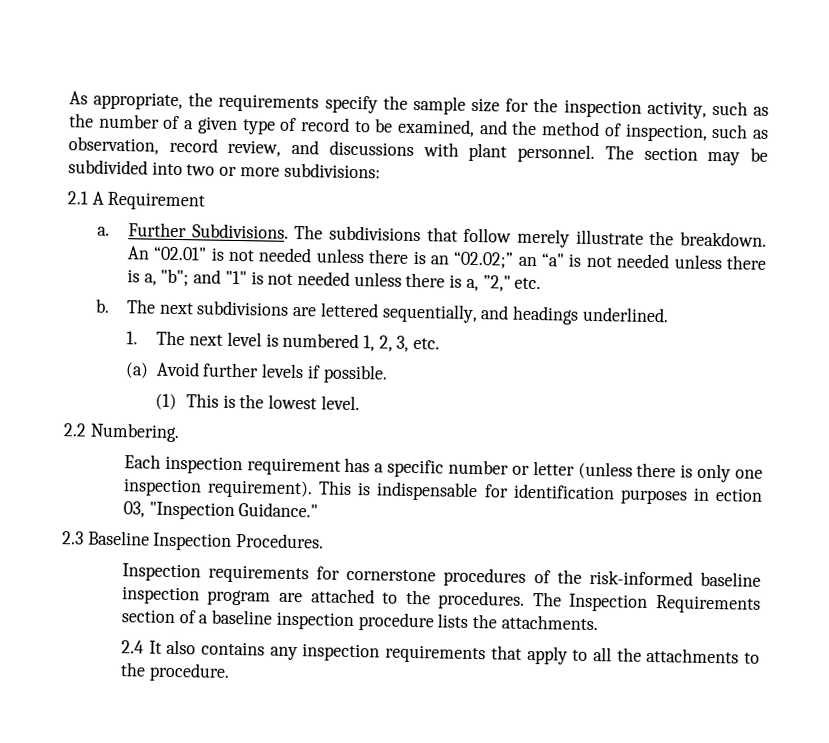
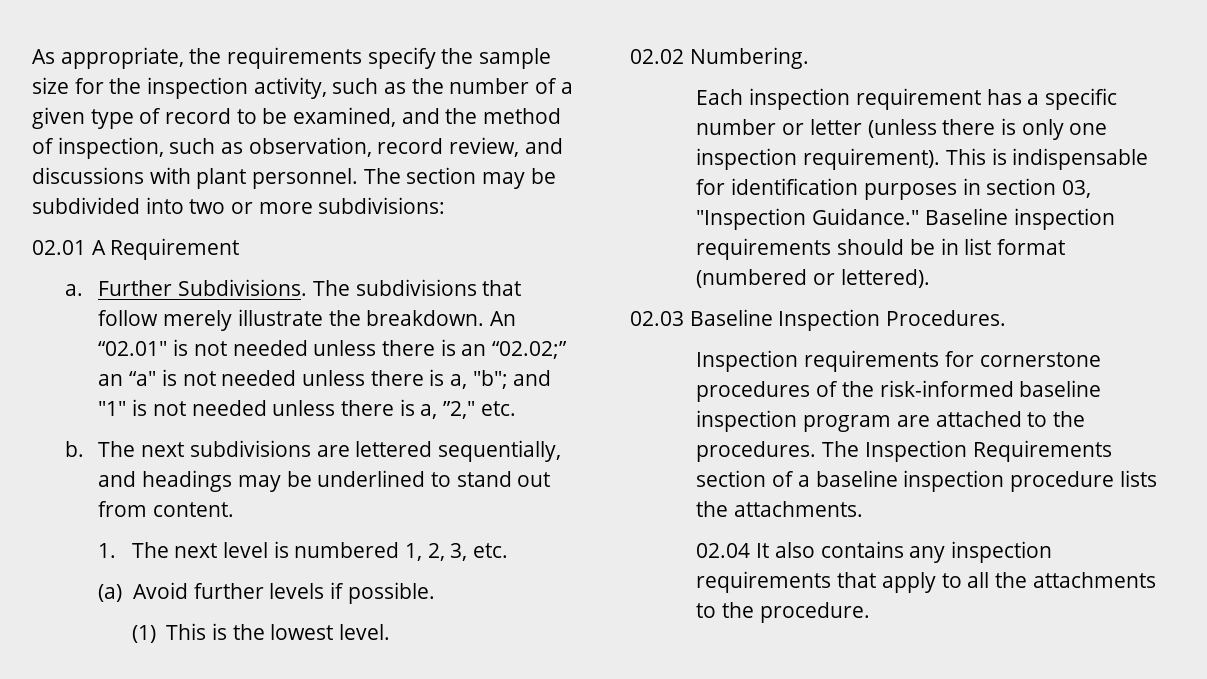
[67,191,88,205] 2.1 -> [32,240,86,255] 02.01
[581,306,669,323] underlined. -> [237,470,551,492] [98,501,235,517] may be underlined to stand out from content.
[63,423,87,437] 2.2 -> [630,49,684,64] 02.02
[715,488,764,502] ection -> [986,178,1057,195] section
[62,531,84,545] // 2.3 -> [924,208,1115,230] [696,238,1065,260] [696,269,930,288] [630,311,684,326] Baseline inspection requirements should be in list format (numbered or lettered). // 02.03
[120,640,144,654] 2.4 -> [696,543,751,558] 02.04

